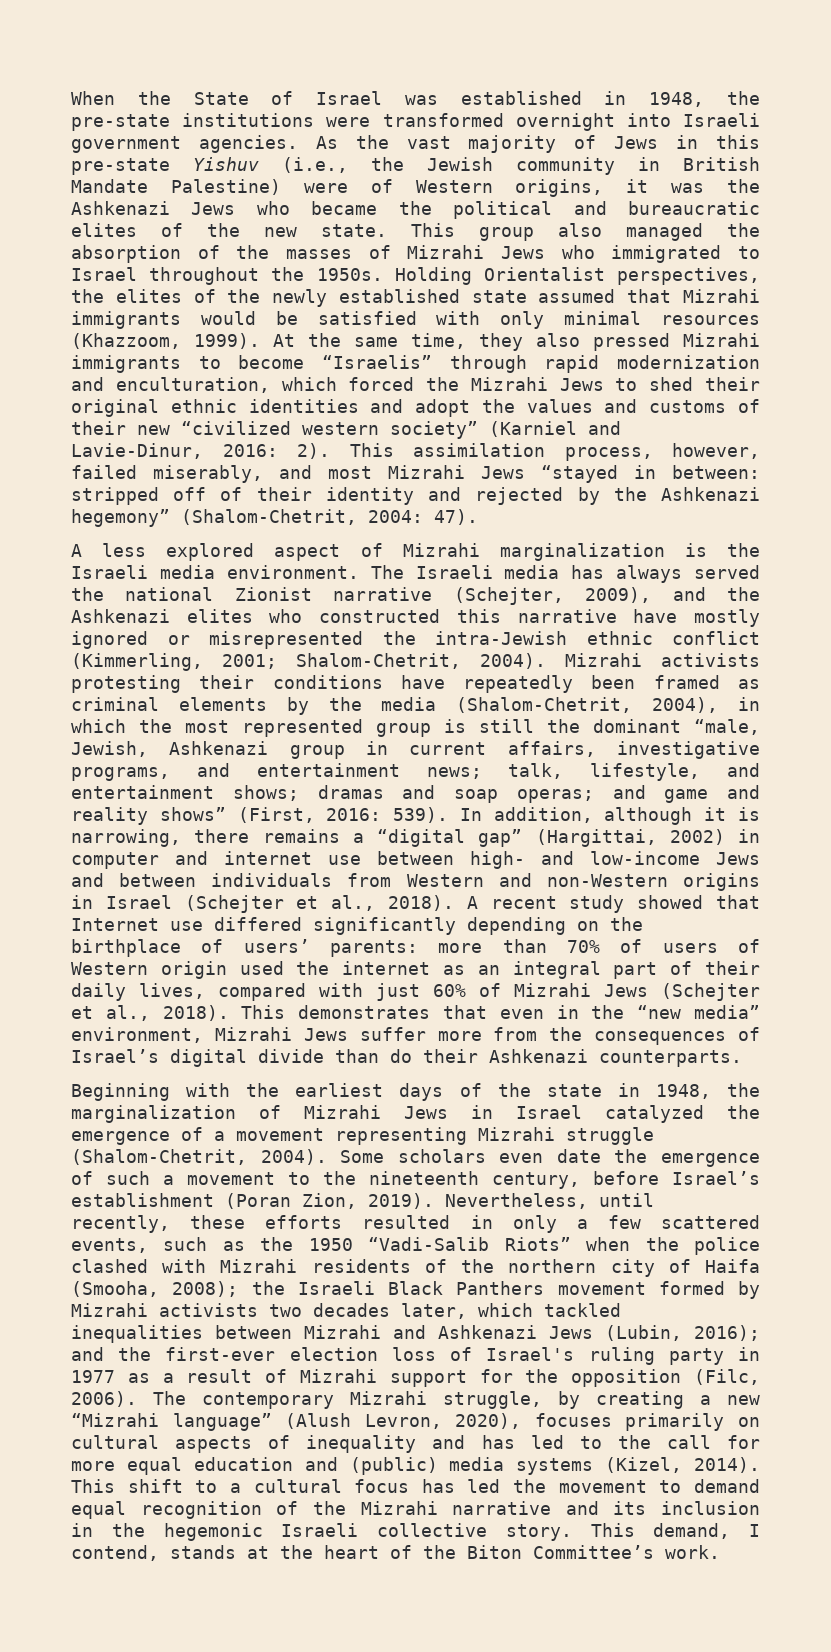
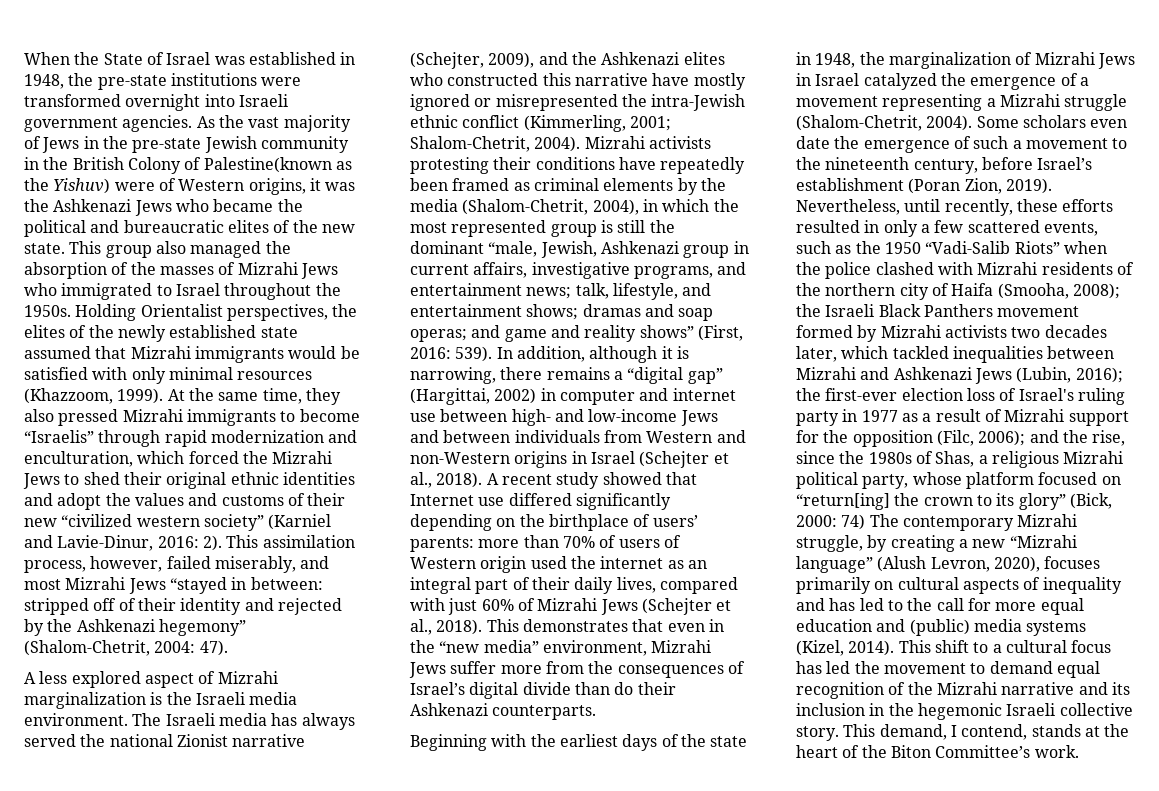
[716,135,761,149] [71,157,760,175] [71,179,281,195] this pre-state Yishuv (i.e., the Jewish community in British Mandate Palestine) -> [102,136,349,153] [24,157,352,174] [24,178,111,194] the pre-state Jewish community in the British Colony of Palestine(known as the Yishuv)
(467, 1136) none -> [986,98,996,107] a
[71,1347,104,1361] and -> (1123, 375) none
[71,1391,137,1407] 2006). -> [978,430,1126,446] [796,451,1124,468] [796,472,1121,489] [796,493,1112,510] [796,514,866,530] 2006); and the rise, since the 1980s of Shas, a religious Mizrahi political party, whose platform focused on “return[ing] the crown to its glory” (Bick, 2000: 74)

